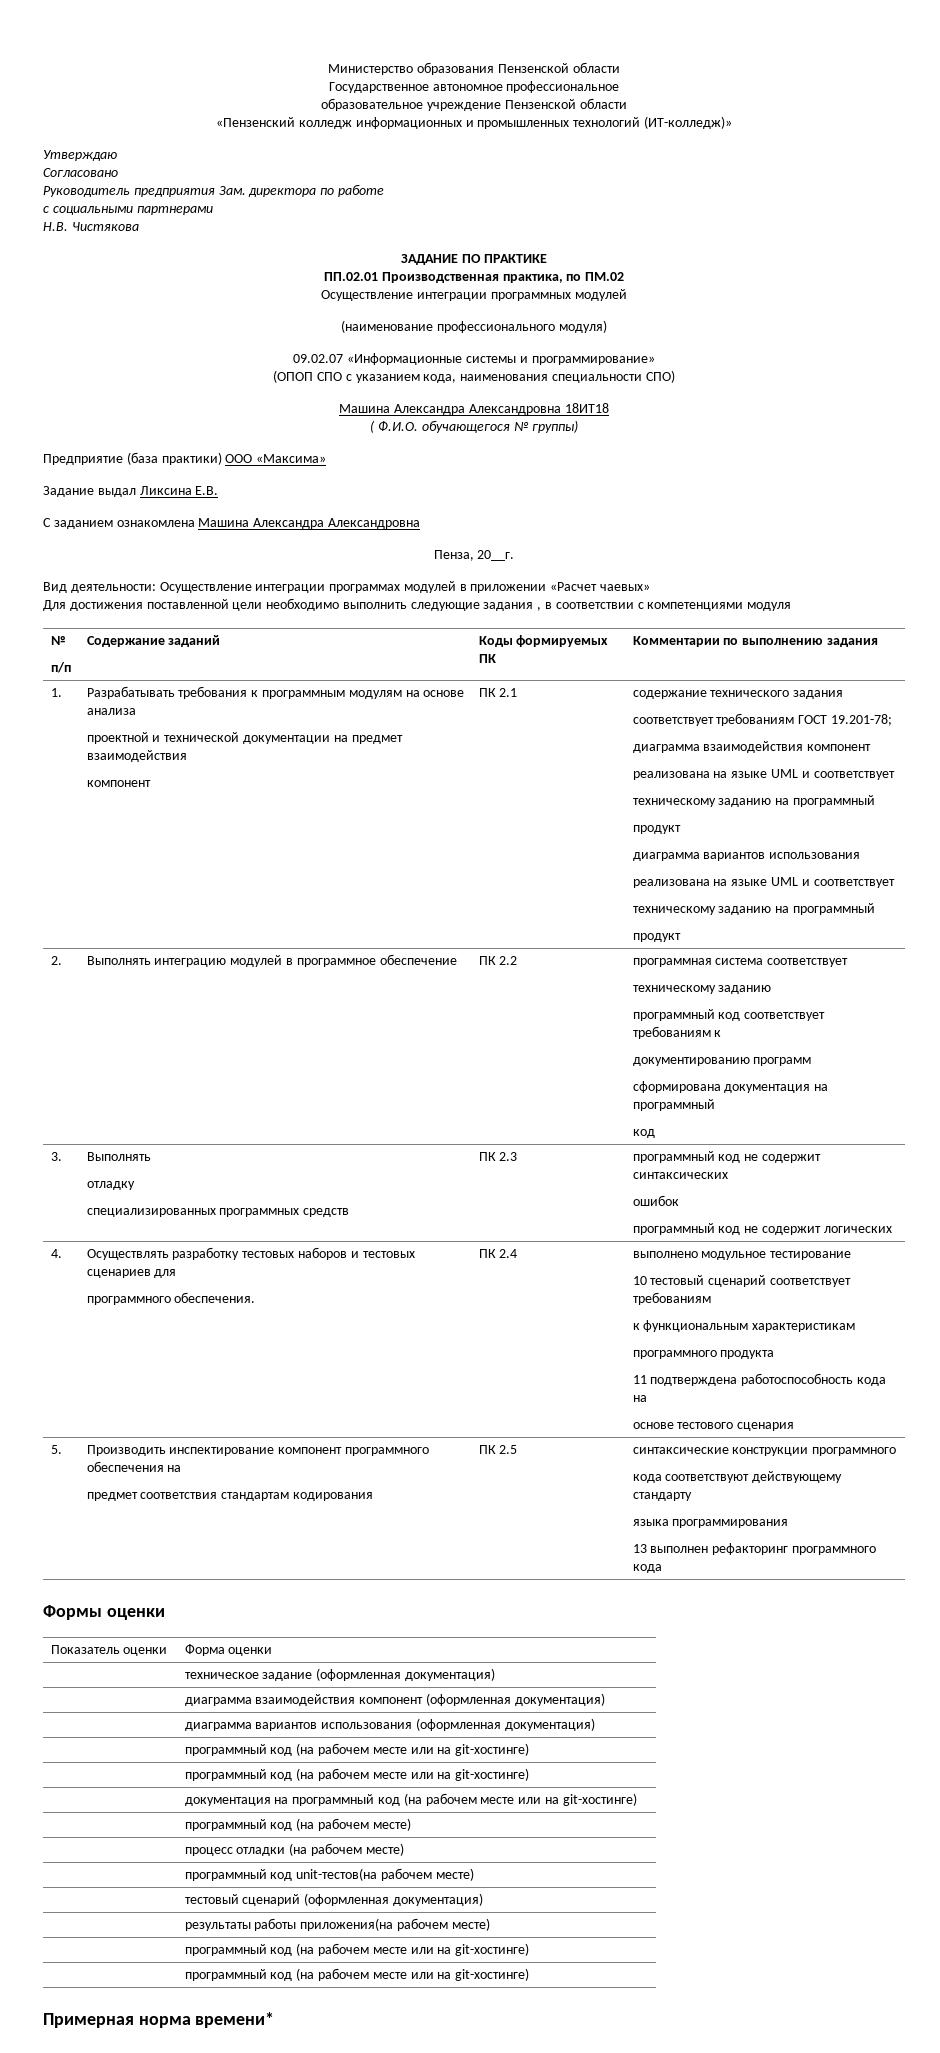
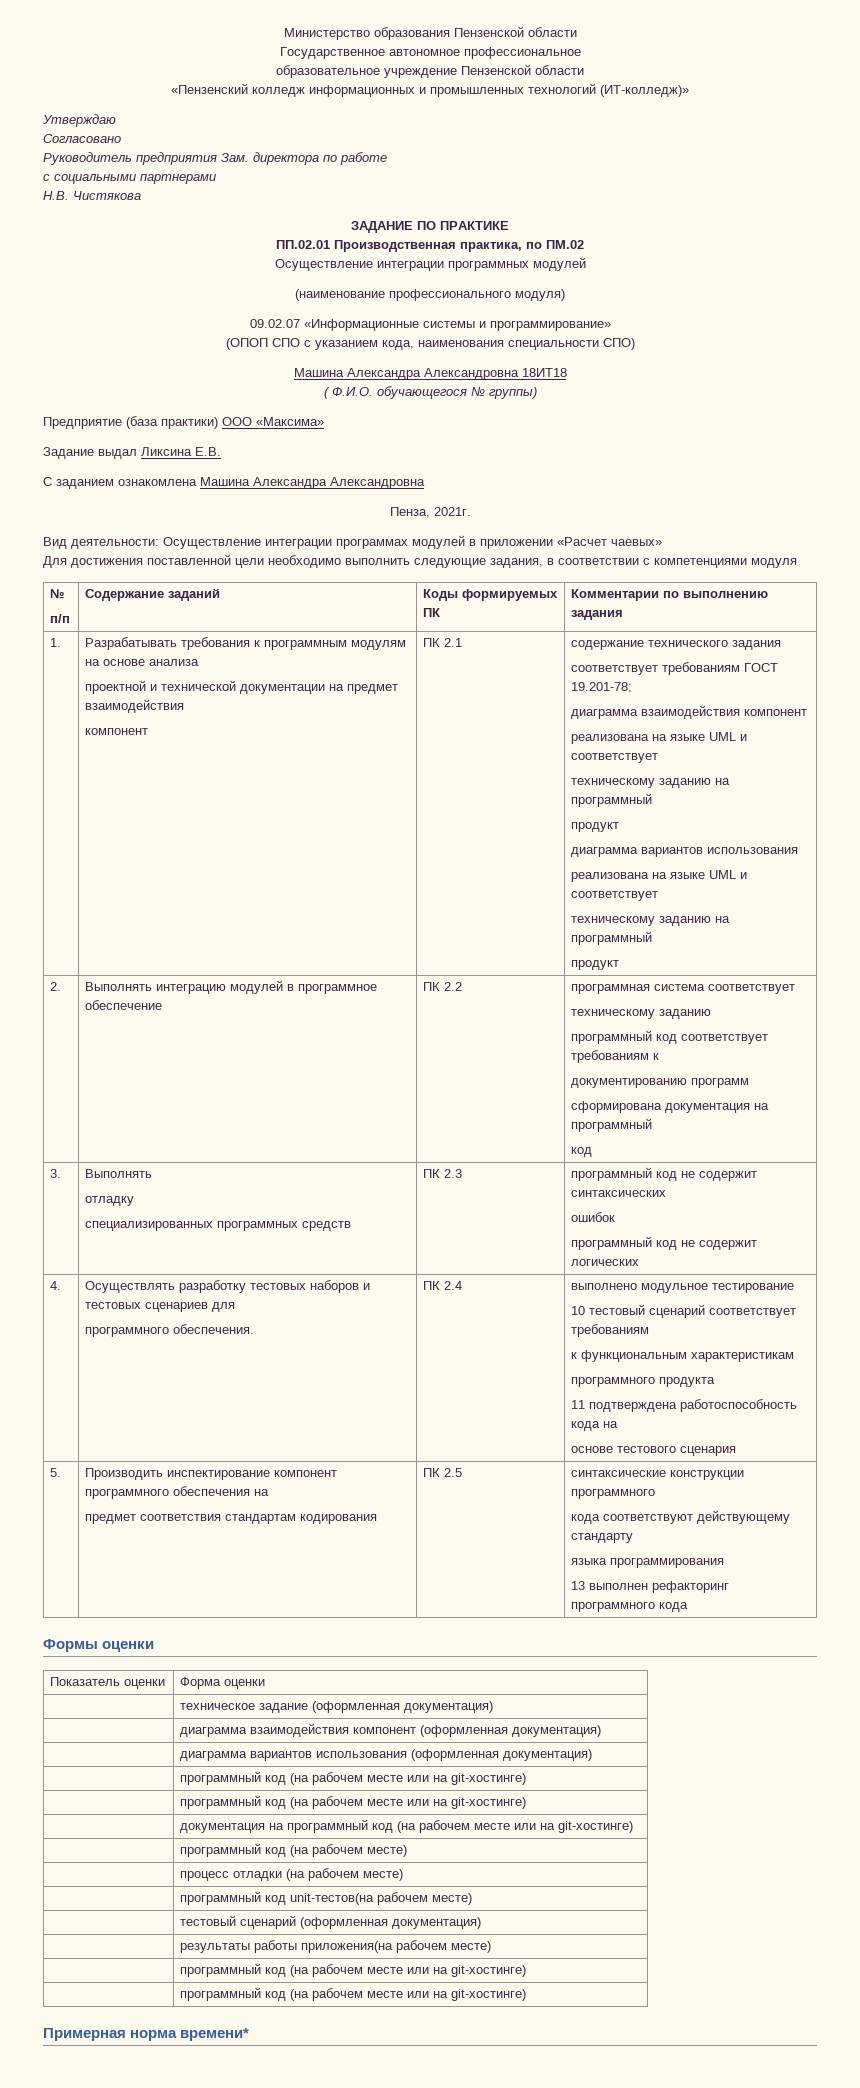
[477,550,515,561] 20__г. -> [433,507,471,516] 2021г.
[483,602,542,611] задания , -> [490,558,543,568] задания,

